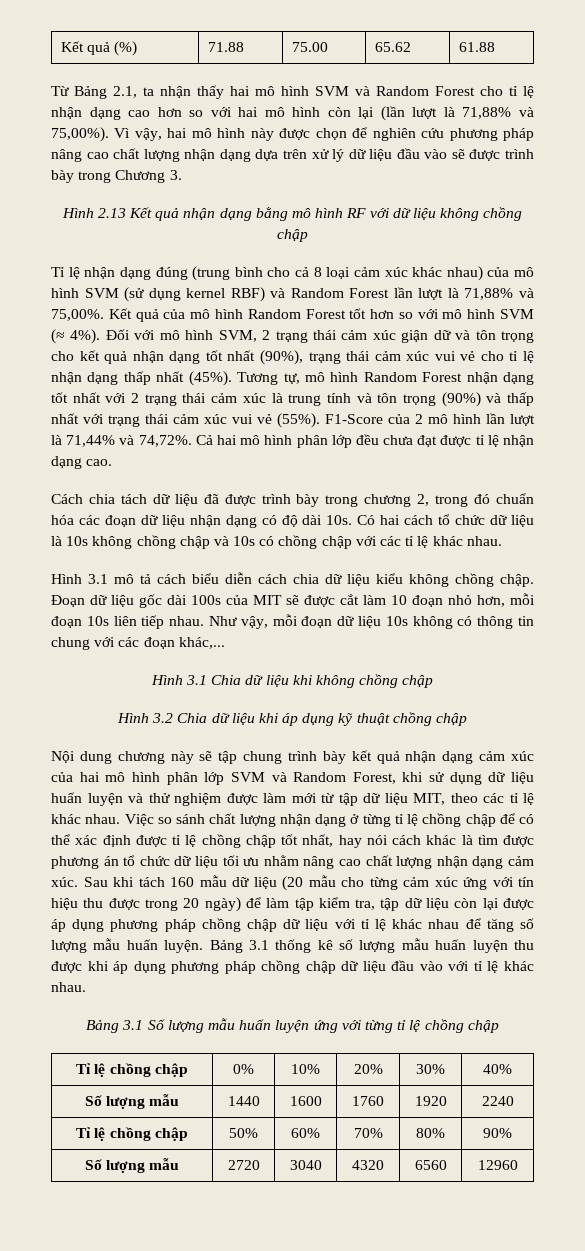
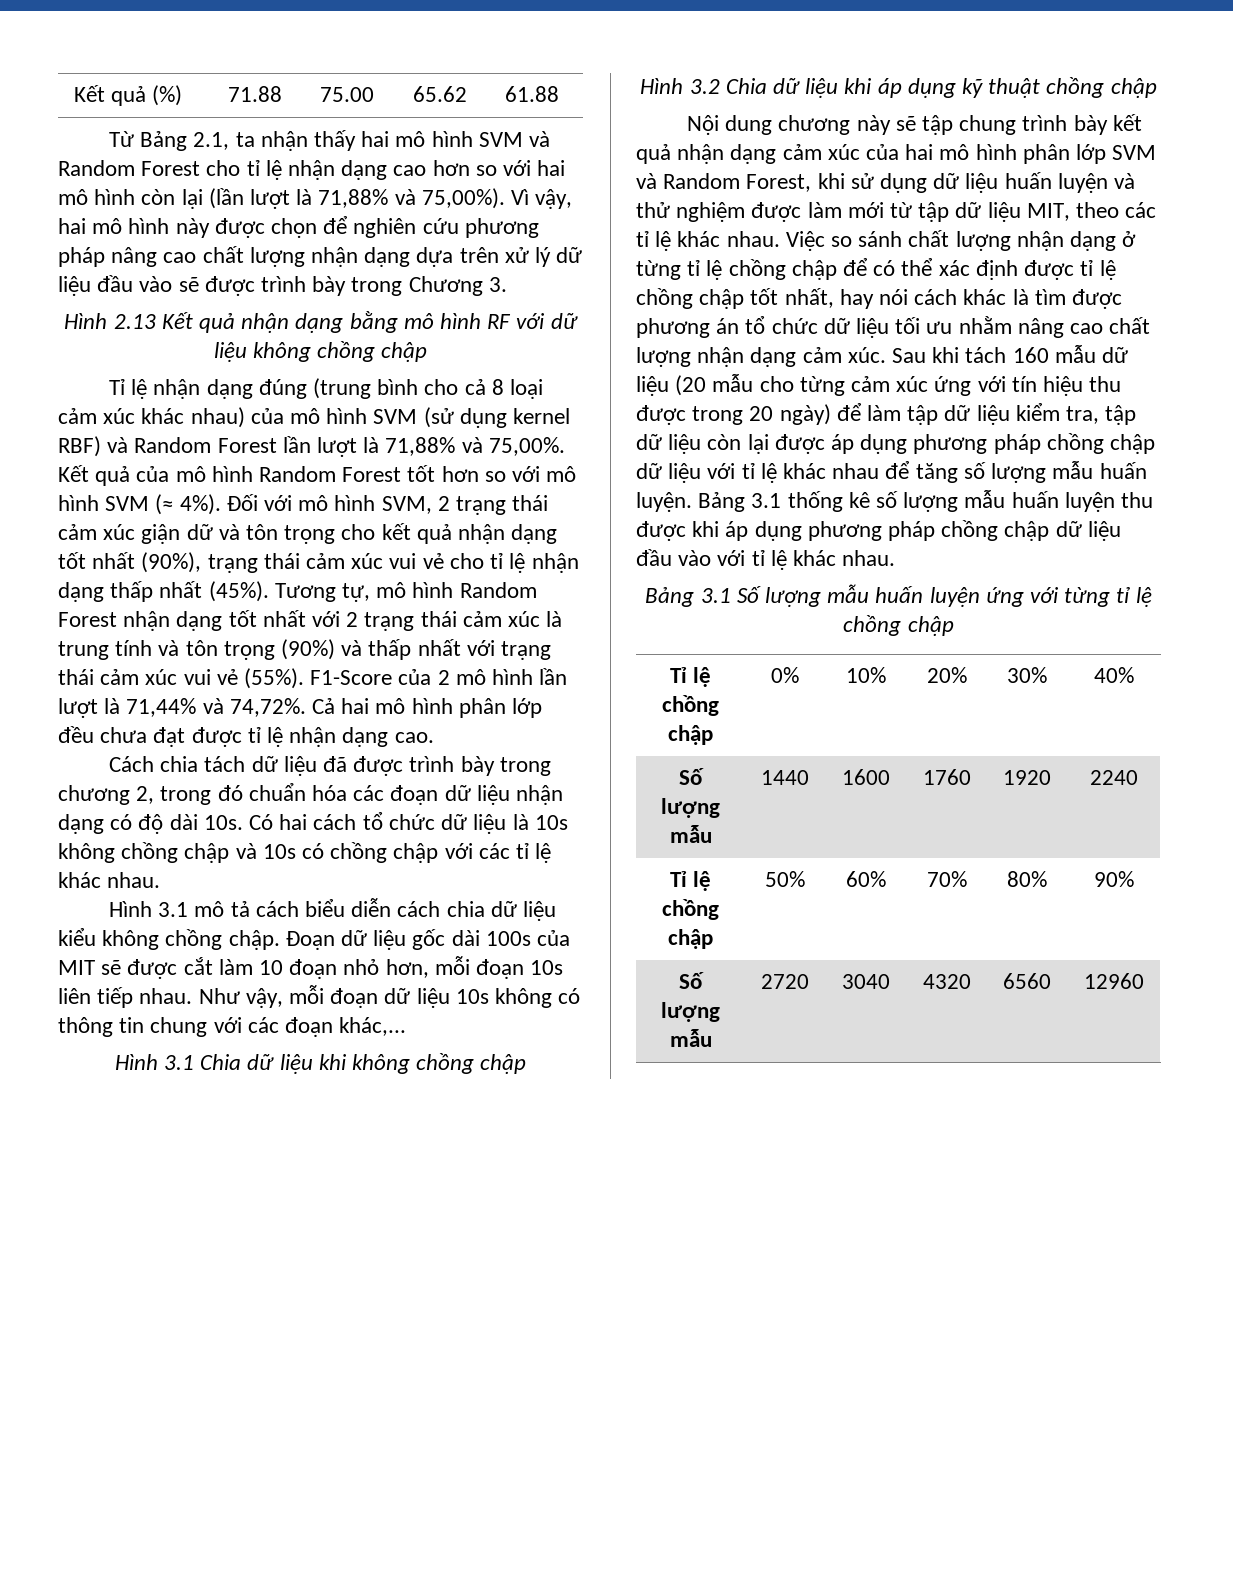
(314, 904) none -> [944,405,1010,425] dữ liệu

